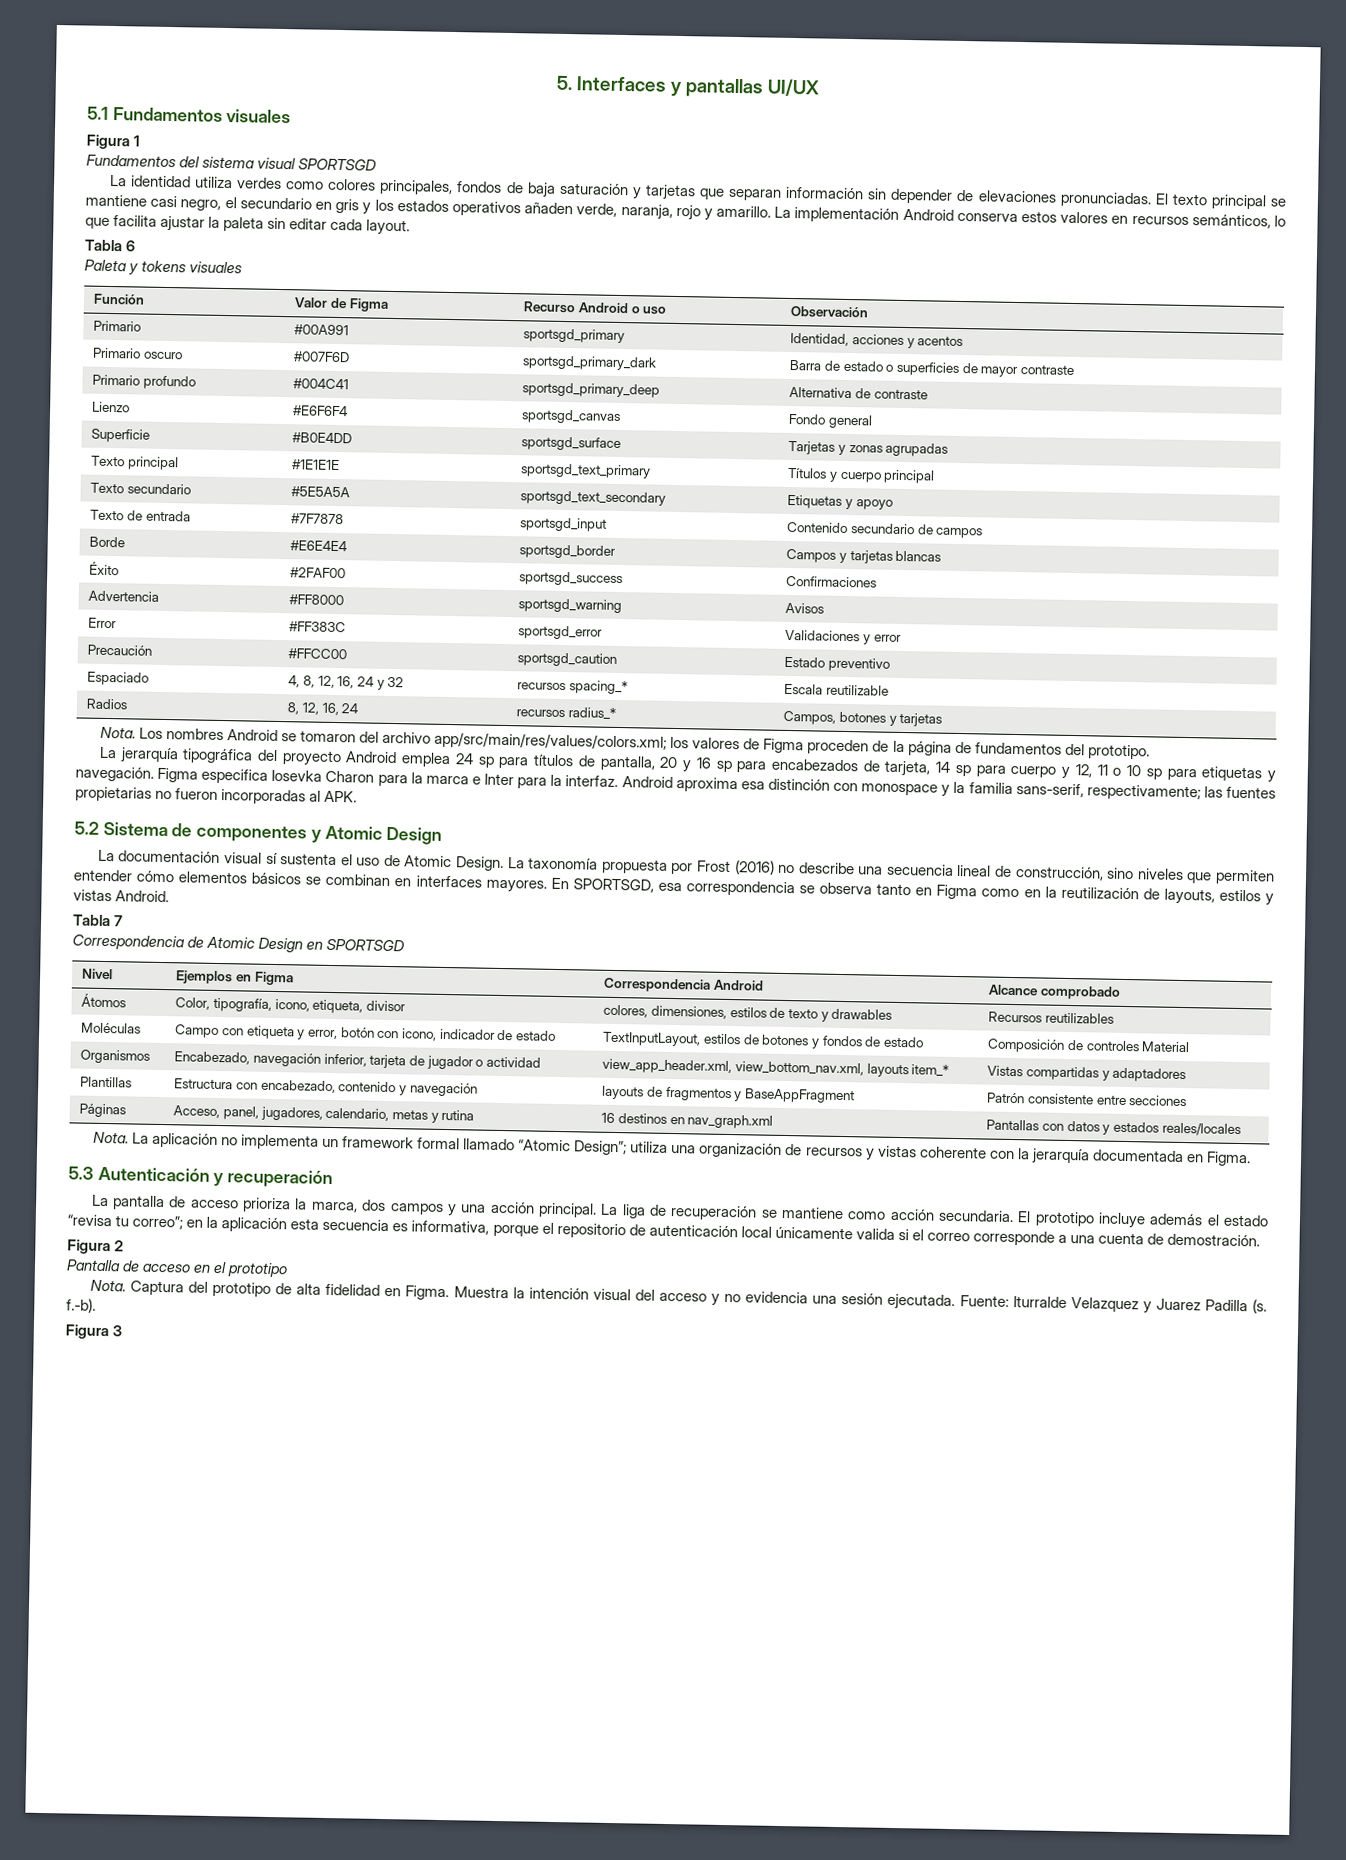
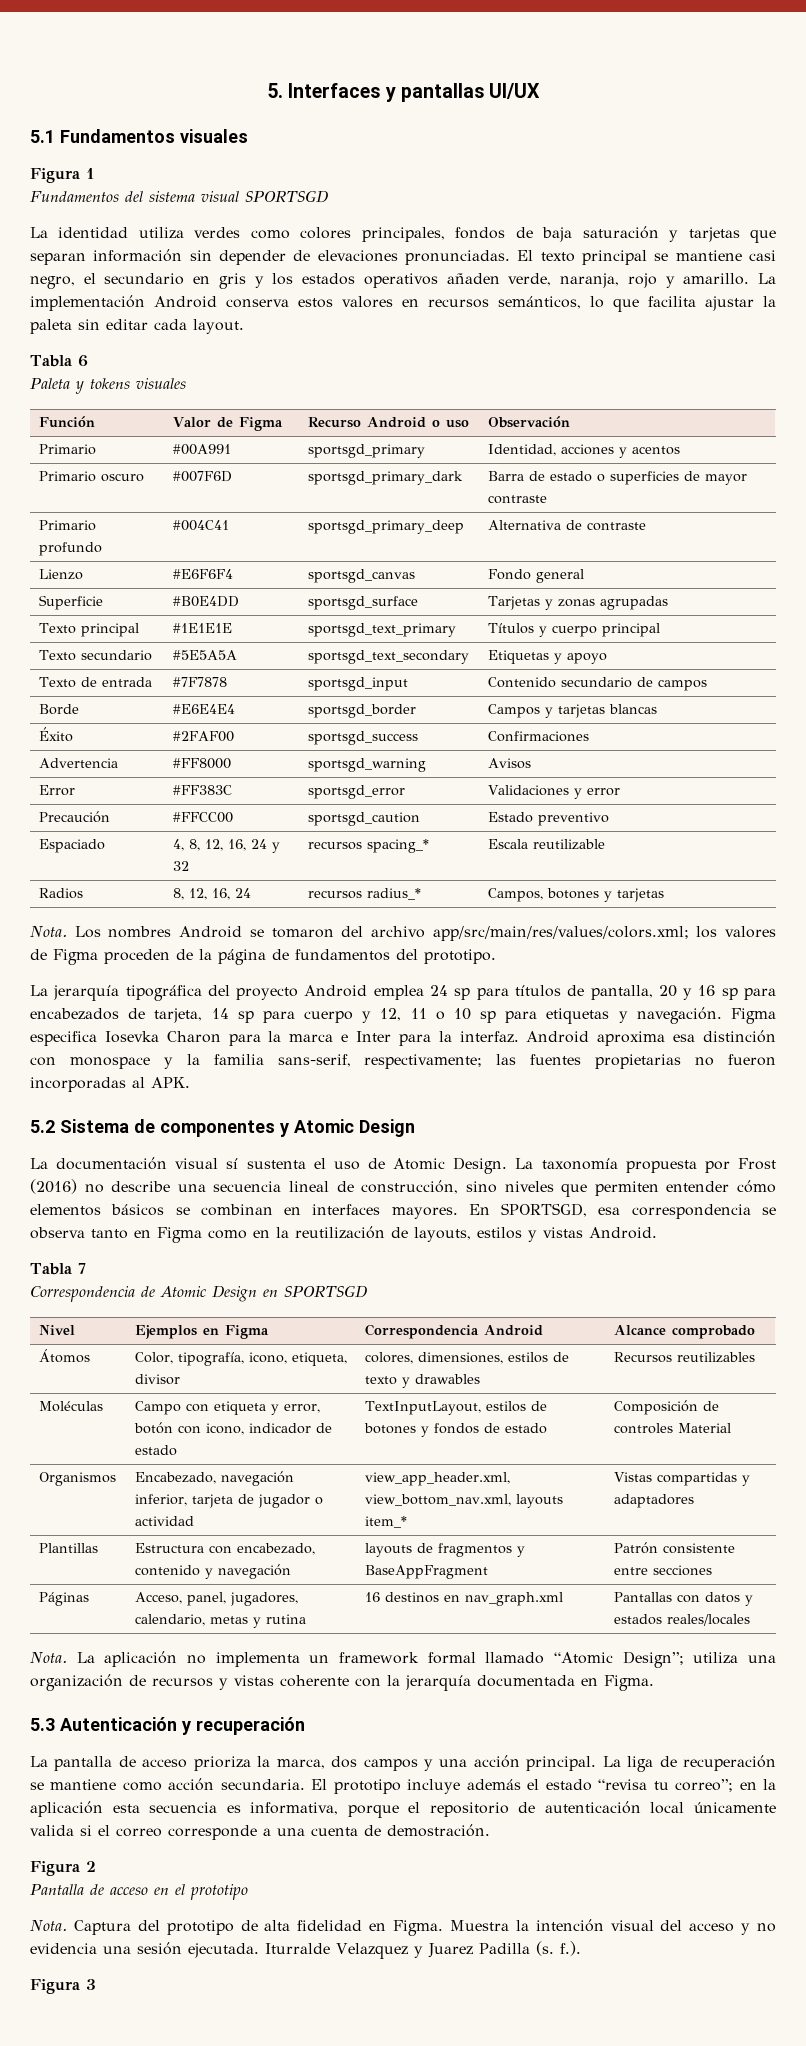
[959,1295,1009,1307] Fuente: -> (259, 1950) none
[66,1298,96,1313] f.-b). -> [559,1941,581,1956] f.).

